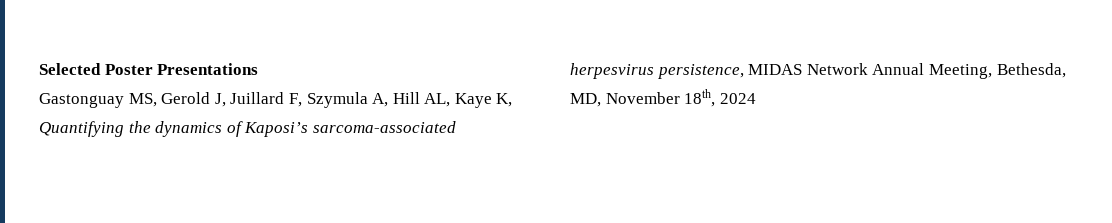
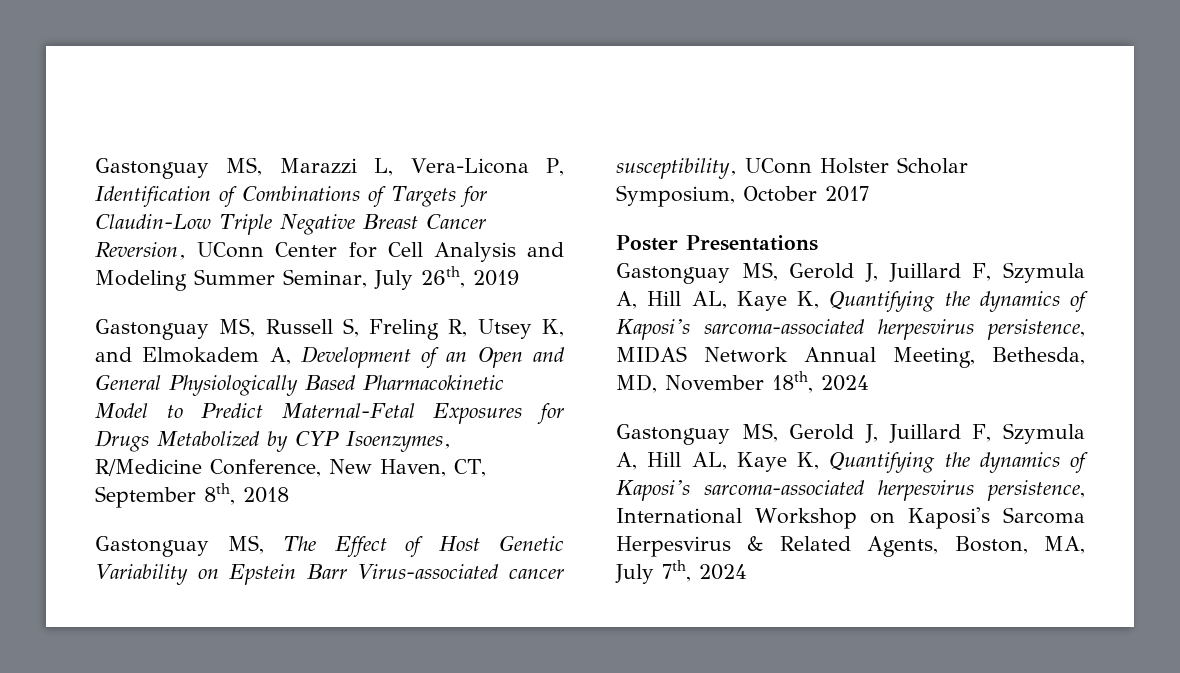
[39,63,101,75] Selected -> [95,157,565,179] [95,186,487,207] [95,214,486,235] [95,242,564,262] [95,266,519,291] [95,318,564,340] [95,346,565,368] [95,374,504,396] [95,403,564,424] [95,430,451,452] [95,459,486,477] [95,483,289,508] [95,535,564,557] [95,564,564,585] [616,157,968,179] [616,185,869,207] Gastonguay MS, Marazzi L, Vera-Licona P, Identification of Combinations of Targets for Claudin-Low Triple Negative Breast Cancer Reversion, UConn Center for Cell Analysis and Modeling Summer Seminar, July 26th, 2019 // Gastonguay MS, Russell S, Freling R, Utsey K, and Elmokadem A, Development of an Open and General Physiologically Based Pharmacokinetic Model to Predict Maternal-Fetal Exposures for Drugs Metabolized by CYP Isoenzymes, R/Medicine Conference, New Haven, CT, September 8th, 2018 // Gastonguay MS, The Effect of Host Genetic Variability on Epstein Barr Virus-associated cancer susceptibility, UConn Holster Scholar Symposium, October 2017 //
(756, 98) none -> [616,423,1085,445] [616,452,1088,473] [616,480,1085,501] [616,507,1085,529] [616,536,1085,557] [615,560,747,584] // Gastonguay MS, Gerold J, Juillard F, Szymula A, Hill AL, Kaye K, Quantifying the dynamics of Kaposi’s sarcoma-associated herpesvirus persistence, International Workshop on Kaposi's Sarcoma Herpesvirus & Related Agents, Boston, MA, July 7th, 2024

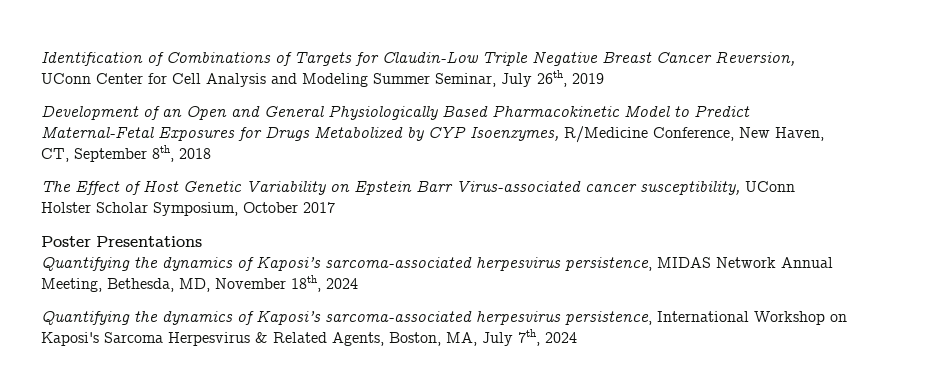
[95,157,565,179] Gastonguay MS, Marazzi L, Vera-Licona P, -> (41, 59) none
[95,318,564,340] [95,347,291,365] Gastonguay MS, Russell S, Freling R, Utsey K, and Elmokadem A, -> (604, 78) none
[95,535,264,557] Gastonguay MS, -> (211, 153) none
[616,262,1085,284] [616,291,819,311] Gastonguay MS, Gerold J, Juillard F, Szymula A, Hill AL, Kaye K, -> (202, 241) none
[616,423,1085,445] [616,452,819,472] Gastonguay MS, Gerold J, Juillard F, Szymula A, Hill AL, Kaye K, -> (358, 283) none

